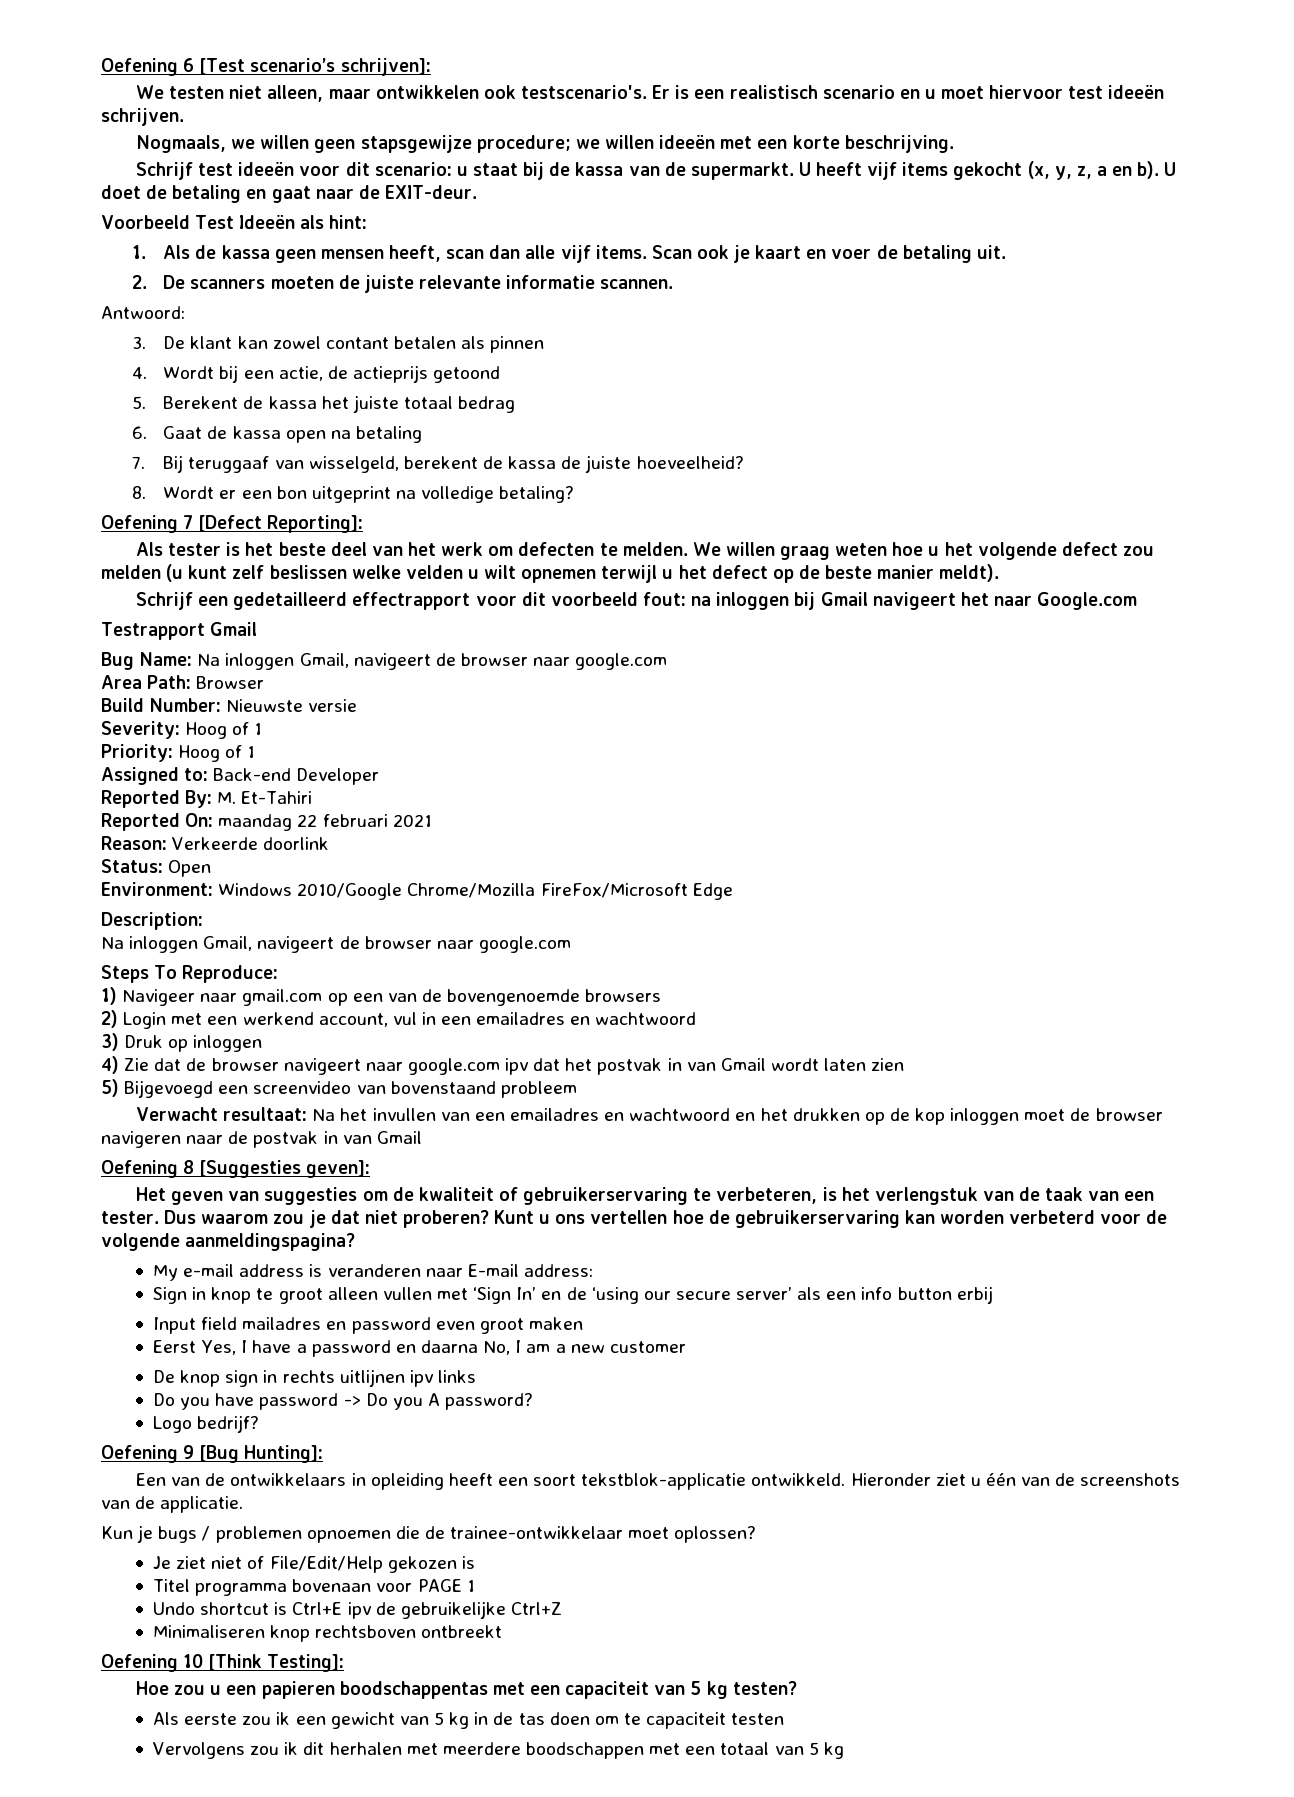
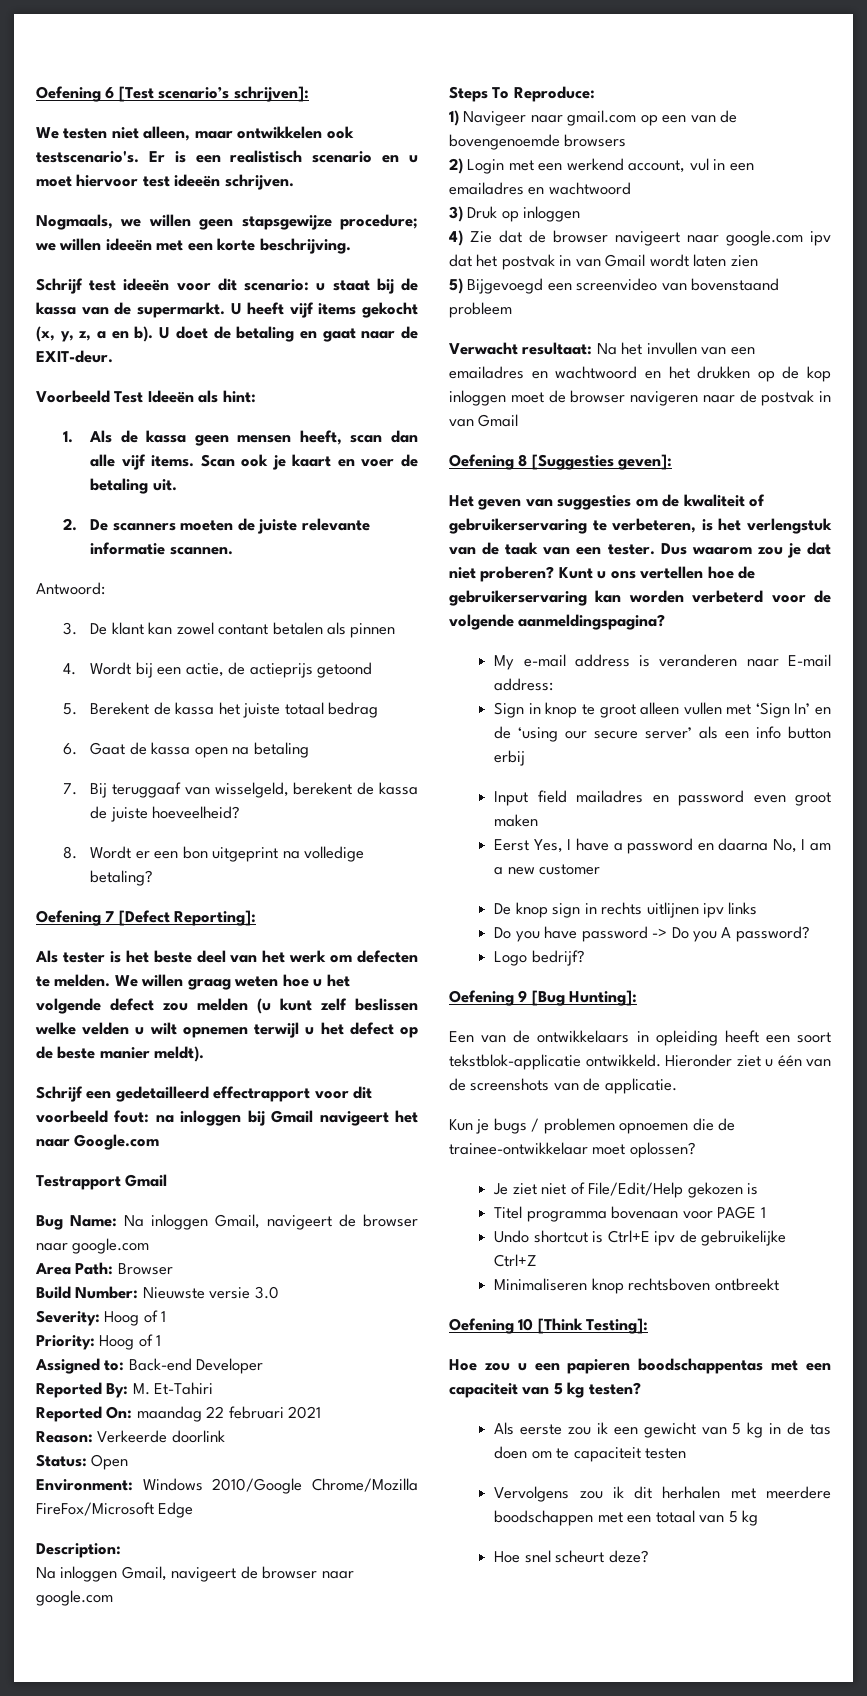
(358, 705) none -> [254,1286,279,1299] 3.0
(844, 1750) none -> [494,1550,649,1563] // Hoe snel scheurt deze?

